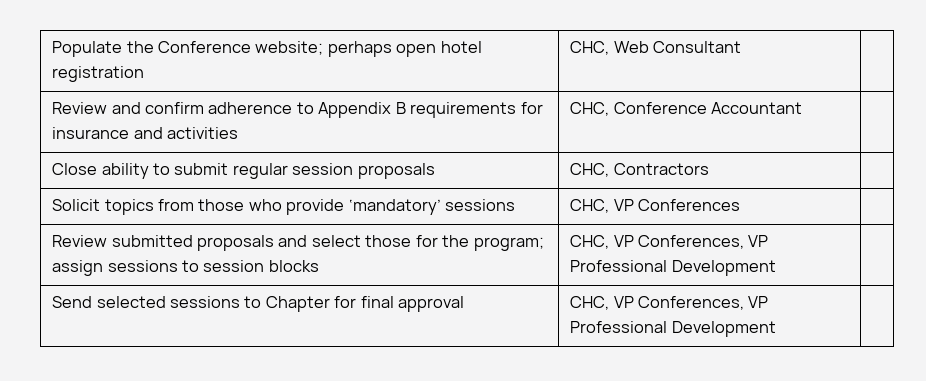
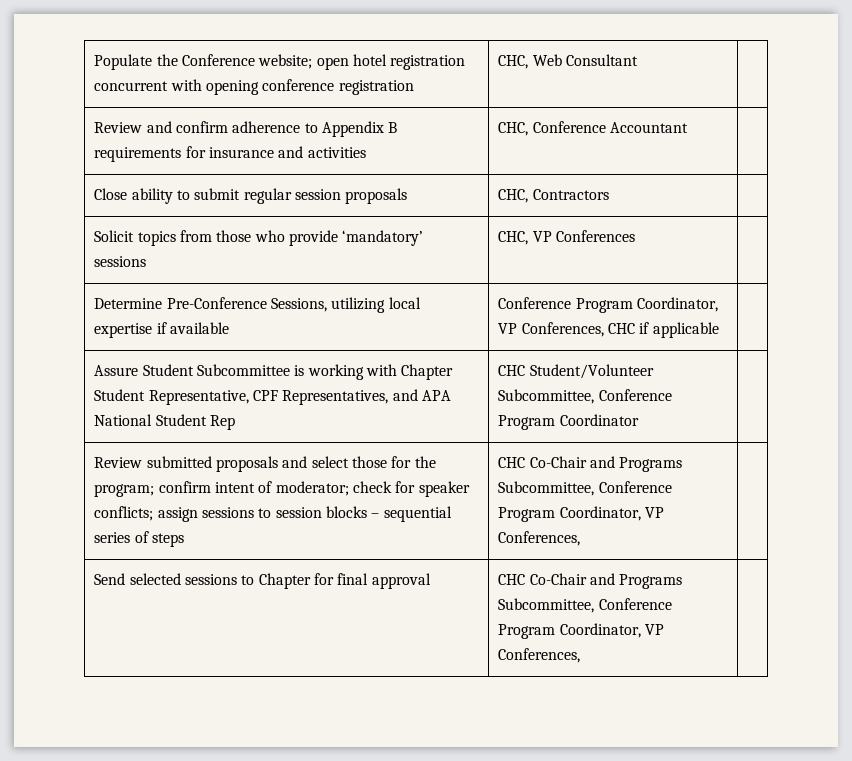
[327,41,392,57] perhaps -> (313, 61) none
(145, 74) none -> [94,79,414,95] concurrent with opening conference registration
(740, 205) none -> [94,297,421,313] [94,322,230,338] [498,297,719,313] [498,322,719,338] [94,364,454,380] [94,389,452,405] [94,414,236,430] [498,364,654,379] [498,389,672,404] [498,414,639,430] // Determine Pre-Conference Sessions, utilizing local expertise if available | Conference Program Coordinator, VP Conferences, CHC if applicable | // Assure Student Subcommittee is working with Chapter Student Representative, CPF Representatives, and APA National Student Rep | CHC Student/Volunteer Subcommittee, Conference Program Coordinator |
(544, 244) none -> [158,481,470,497] [94,506,154,521] confirm intent of moderator; check for speaker conflicts;
[570,235,769,249] [570,260,776,276] | CHC, VP Conferences, VP Professional Development -> [371,506,452,522] [94,531,185,547] [498,456,683,472] [498,481,672,496] [498,506,665,522] [498,531,581,546] – sequential series of steps | CHC Co-Chair and Programs Subcommittee, Conference Program Coordinator, VP Conferences,
[570,296,769,310] [570,321,776,337] CHC, VP Conferences, VP Professional Development -> [498,573,683,589] [498,598,672,613] [498,623,665,639] [498,648,581,663] CHC Co-Chair and Programs Subcommittee, Conference Program Coordinator, VP Conferences,

